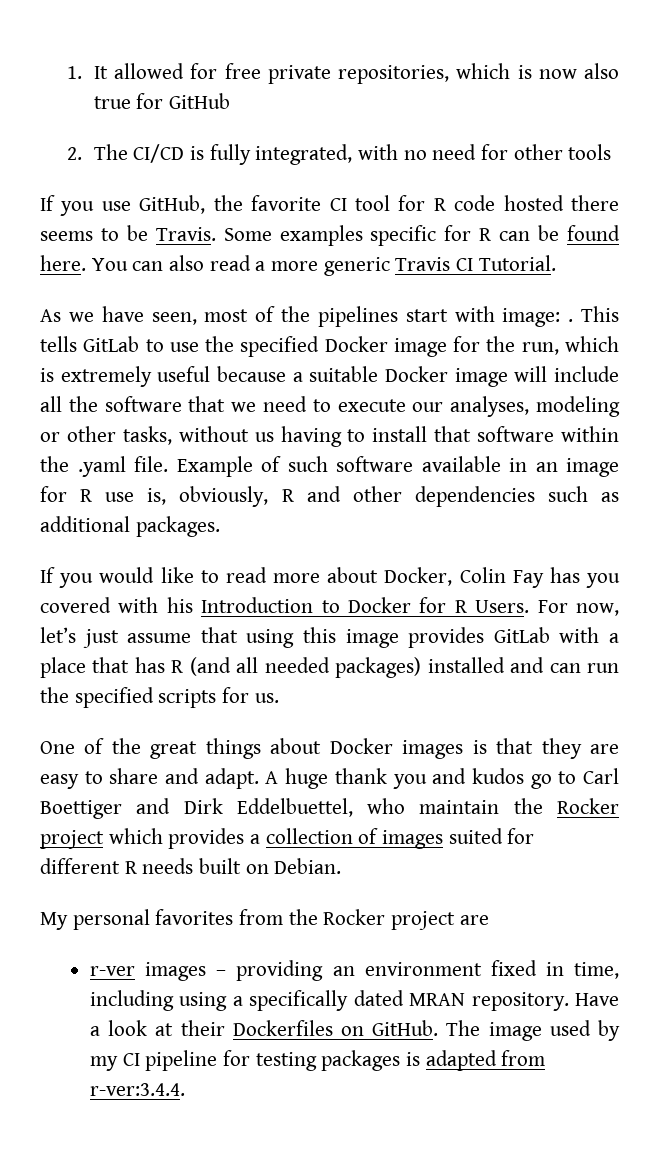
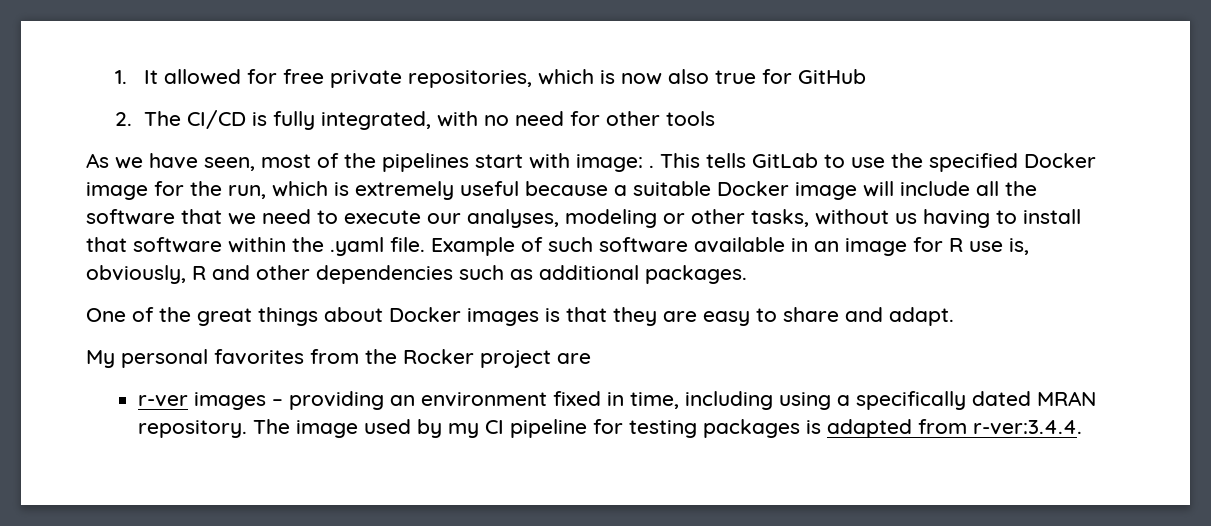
[40,195,620,216] [40,225,621,246] [40,255,556,276] // If you use GitHub, the favorite CI tool for R code hosted there seems to be Travis. Some examples specific for R can be found here. You can also read a more generic Travis CI Tutorial. -> (716, 118) none
[40,567,621,588] [40,597,619,616] [40,627,620,648] [40,657,619,678] [40,687,279,708] // If you would like to read more about Docker, Colin Fay has you covered with his Introduction to Docker for R Users. For now, let’s just assume that using this image provides GitLab with a place that has R (and all needed packages) installed and can run the specified scripts for us. -> (747, 274) none
[265,768,619,789] [40,798,619,819] [40,828,535,849] [40,858,342,874] A huge thank you and kudos go to Carl Boettiger and Dirk Eddelbuettel, who maintain the Rocker project which provides a collection of images suited for different R needs built on Debian. -> (954, 316) none
[575,993,619,1006] [89,1020,439,1036] Have a look at their Dockerfiles on GitHub. -> (248, 429) none

